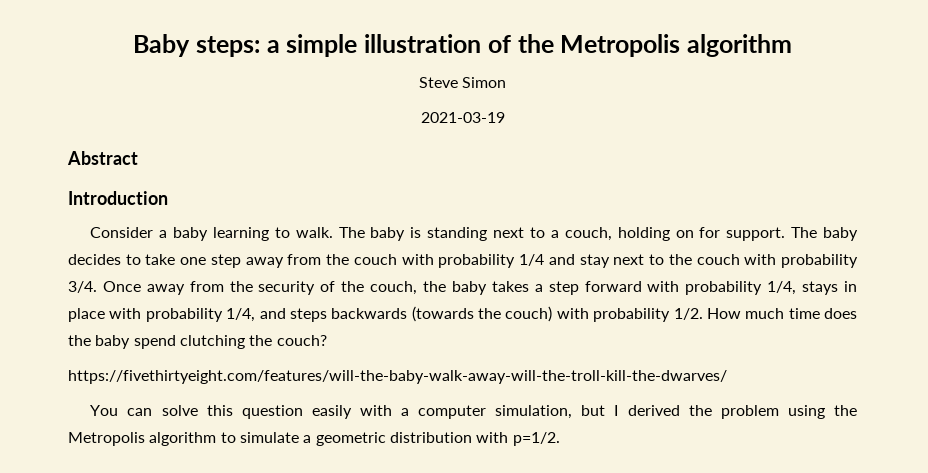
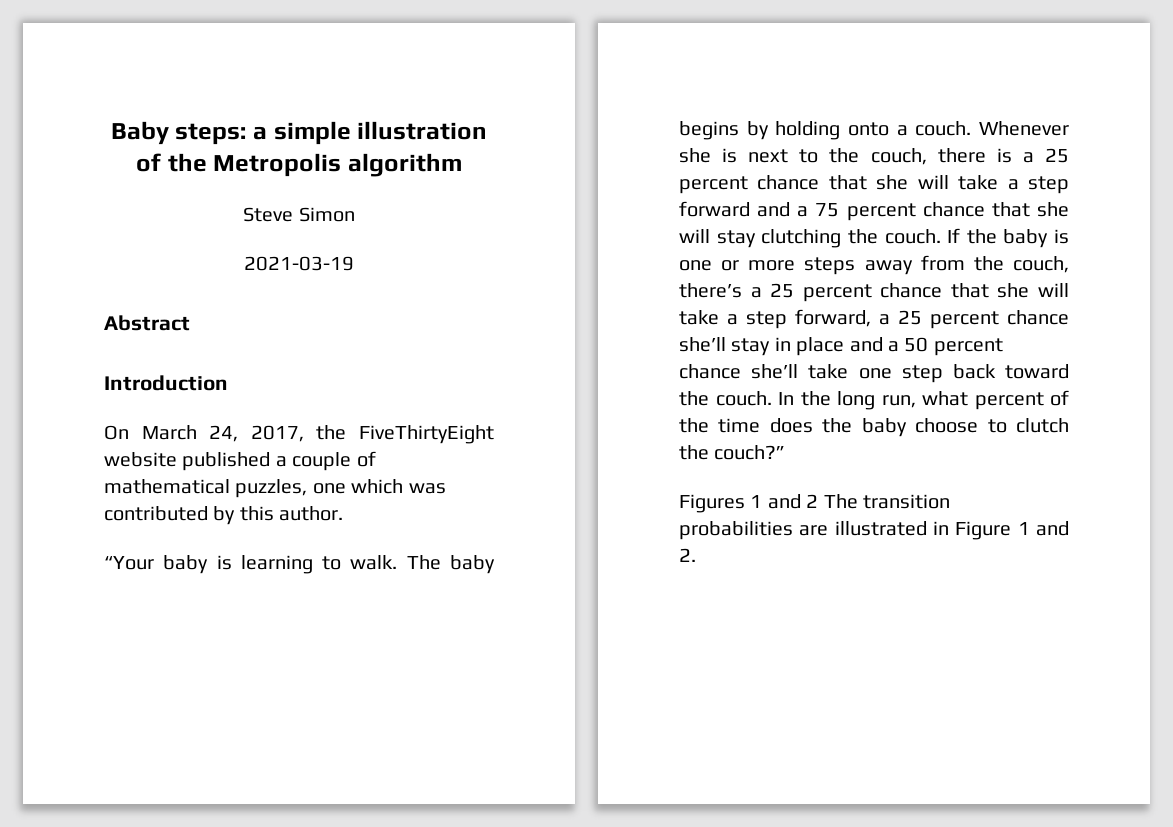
[90,227,209,241] Consider a baby -> [104,425,494,444] [104,451,376,471] [104,479,446,498] [104,506,344,525] [104,555,232,574] On March 24, 2017, the FiveThirtyEight website published a couple of mathematical puzzles, one which was contributed by this author. // “Your baby is
[410,227,858,241] [68,254,858,268] [68,281,858,295] [68,306,857,322] [68,335,327,349] [68,370,727,384] [90,405,858,419] [68,432,560,446] is standing next to a couch, holding on for support. The baby decides to take one step away from the couch with probability 1/4 and stay next to the couch with probability 3/4. Once away from the security of the couch, the baby takes a step forward with probability 1/4, stays in place with probability 1/4, and steps backwards (towards the couch) with probability 1/2. How much time does the baby spend clutching the couch? // https://fivethirtyeight.com/features/will-the-baby-walk-away-will-the-troll-kill-the-dwarves/ // You can solve this question easily with a computer simulation, but I derived the problem using the Metropolis algorithm to simulate a geometric distribution with p=1/2. -> [679,121,1069,140] [679,148,1069,165] [679,175,1069,194] [679,201,1069,221] [679,228,1069,248] [679,255,1069,275] [679,283,1069,302] [679,309,1069,329] [679,337,1003,356] [679,364,1069,383] [679,390,1069,410] [679,418,1069,437] [679,445,786,460] [679,494,950,513] [679,521,1069,540] [679,548,696,562] begins by holding onto a couch. Whenever she is next to the couch, there is a 25 percent chance that she will take a step forward and a 75 percent chance that she will stay clutching the couch. If the baby is one or more steps away from the couch, there’s a 25 percent chance that she will take a step forward, a 25 percent chance she’ll stay in place and a 50 percent chance she’ll take one step back toward the couch. In the long run, what percent of the time does the baby choose to clutch the couch?” // Figures 1 and 2 The transition probabilities are illustrated in Figure 1 and 2.

